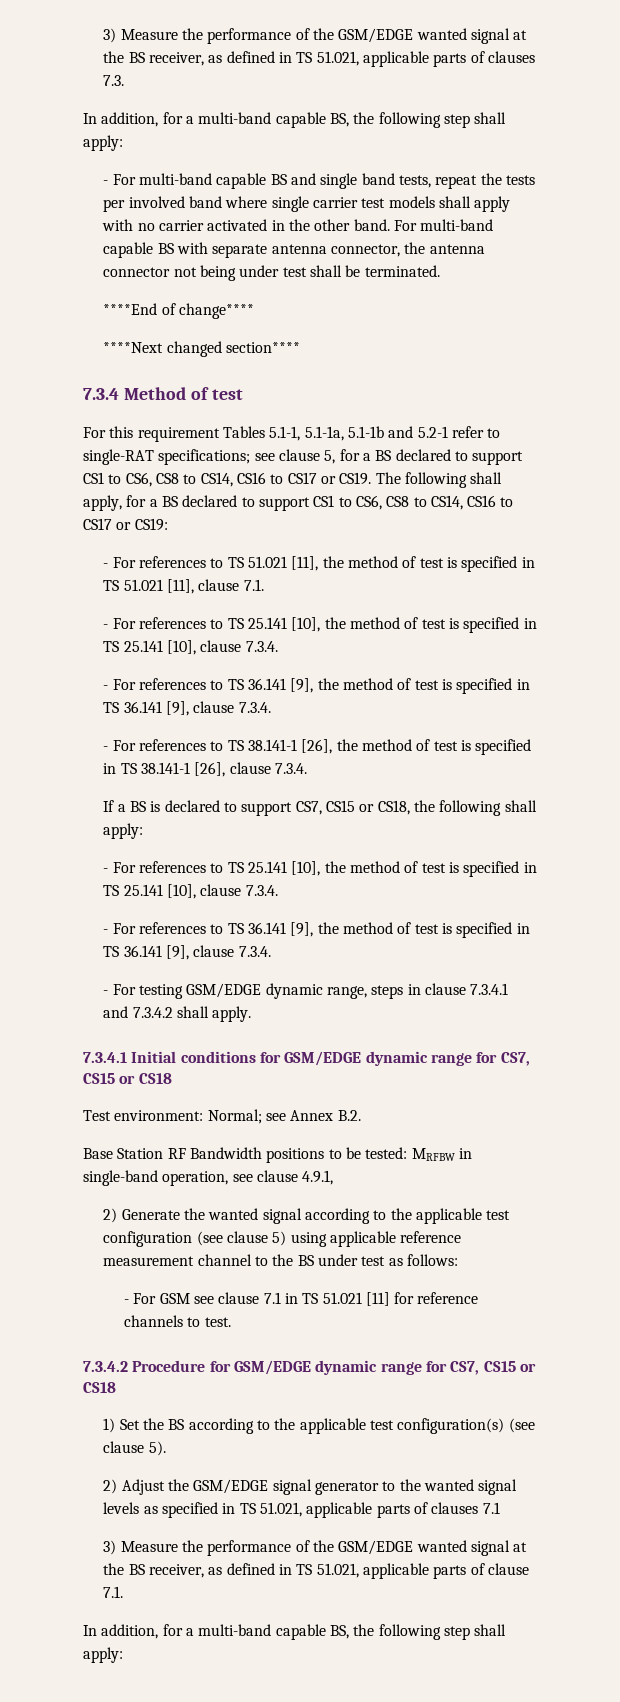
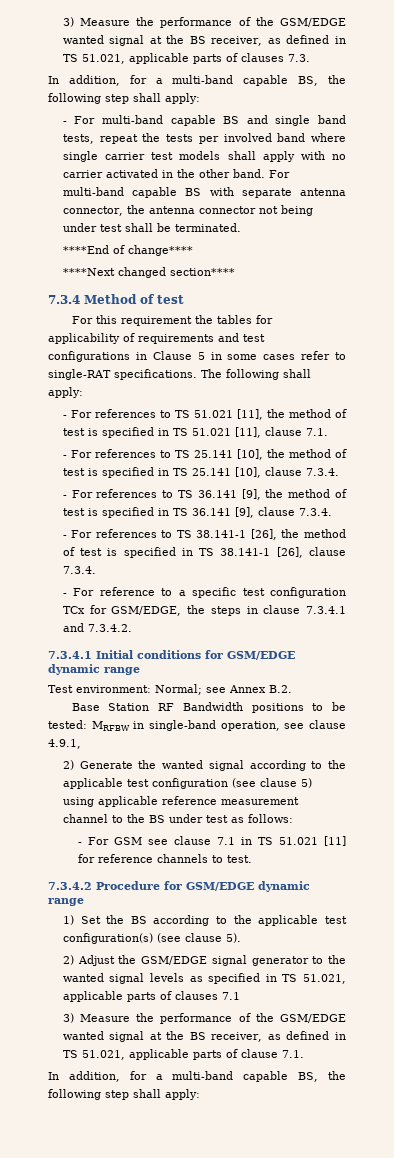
[222,426,501,441] [83,449,524,465] [83,472,503,488] [83,495,514,511] [83,518,168,531] Tables 5.1-1, 5.1-1a, 5.1-1b and 5.2-1 refer to single-RAT specifications; see clause 5, for a BS declared to support CS1 to CS6, CS8 to CS14, CS16 to CS17 or CS19. The following shall apply, for a BS declared to support CS1 to CS6, CS8 to CS14, CS16 to CS17 or CS19: -> [194,315,273,324] [48,333,265,344] [48,351,346,362] [48,369,311,380] [48,387,83,398] the tables for applicability of requirements and test configurations in Clause 5 in some cases refer to single-RAT specifications. The following shall apply:
[103,800,537,816] [103,823,144,839] [103,861,537,877] [103,884,278,899] [103,922,530,938] [103,945,271,960] [103,983,368,999] If a BS is declared to support CS7, CS15 or CS18, the following shall apply: // - For references to TS 25.141 [10], the method of test is specified in TS 25.141 [10], clause 7.3.4. // - For references to TS 36.141 [9], the method of test is specified in TS 36.141 [9], clause 7.3.4. // - For testing GSM/EDGE dynamic range, -> [62,587,346,598] [62,605,206,616] - For reference to a specific test configuration TCx for GSM/EDGE, the
[132,1006,252,1022] 7.3.4.2 shall apply. -> [87,624,132,632] 7.3.4.2.
[476,1052,530,1066] [83,1073,172,1084] for CS7, CS15 or CS18 -> (140, 671) none
[425,1361,536,1375] [83,1382,116,1393] for CS7, CS15 or CS18 -> (84, 902) none

